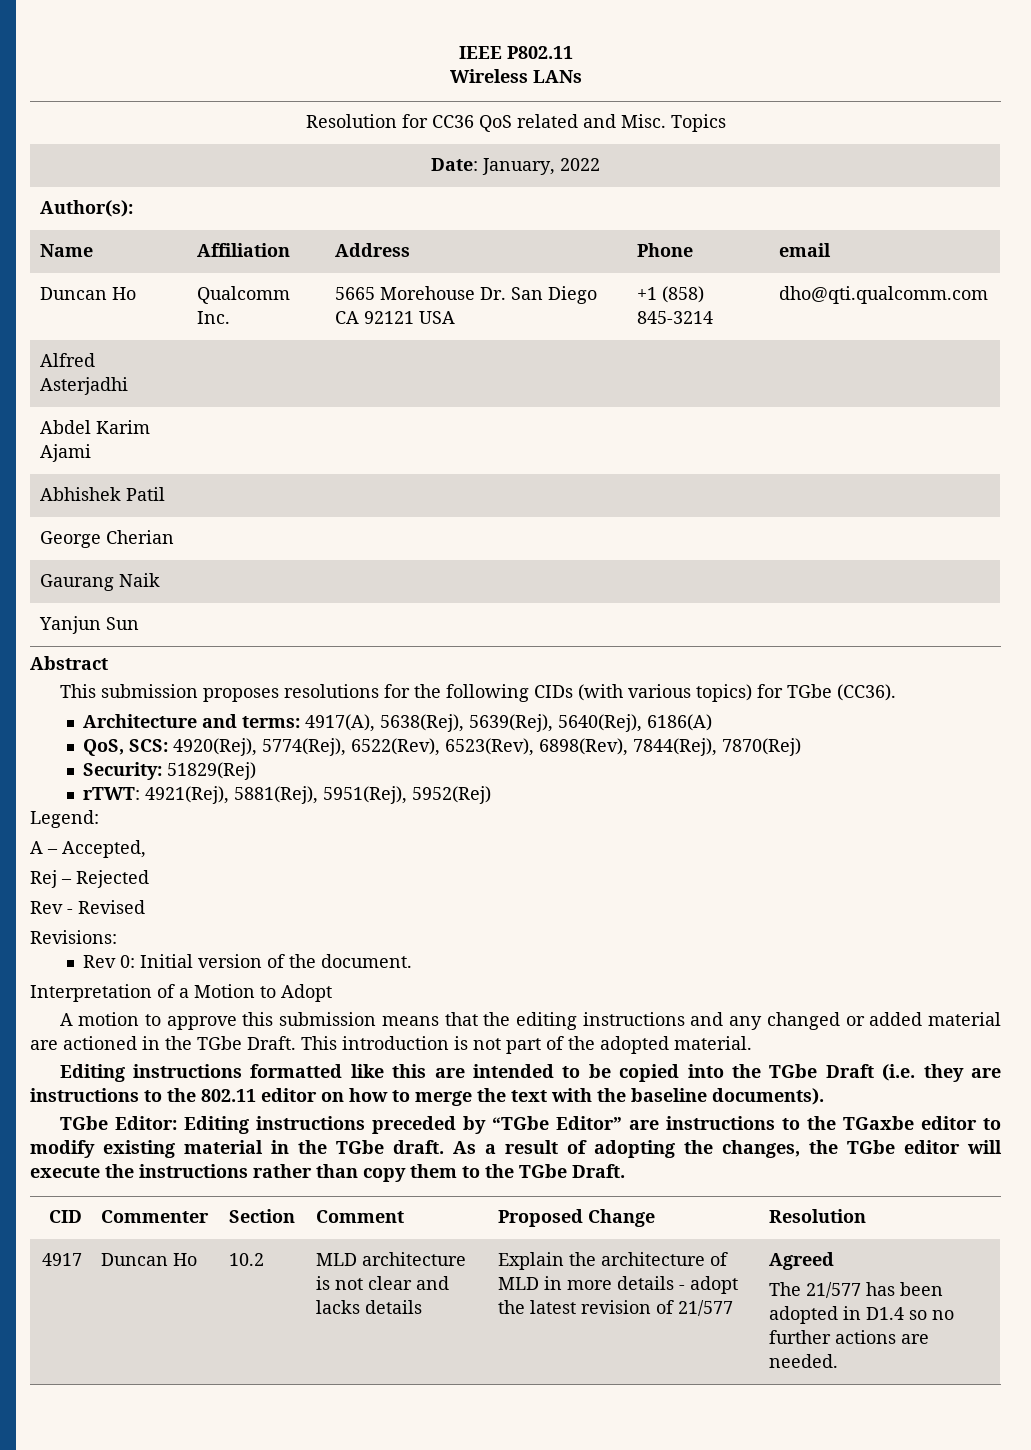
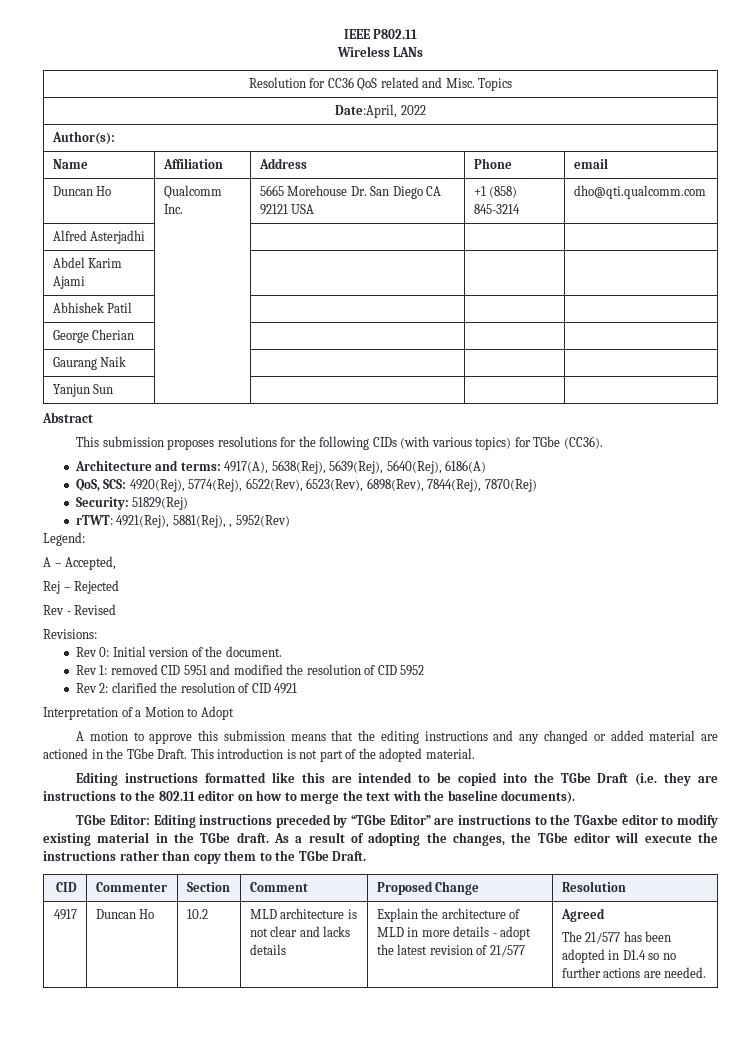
[431,158,555,175] Date: January, -> [335,104,398,118] Date:April,
[322,786,491,804] 5951(Rej), 5952(Rej) -> [229,515,290,528] , 5952(Rev)
(412, 961) none -> [75,664,425,676] [75,682,298,694] // Rev 1: removed CID 5951 and modified the resolution of CID 5952 // Rev 2: clarified the resolution of CID 4921

